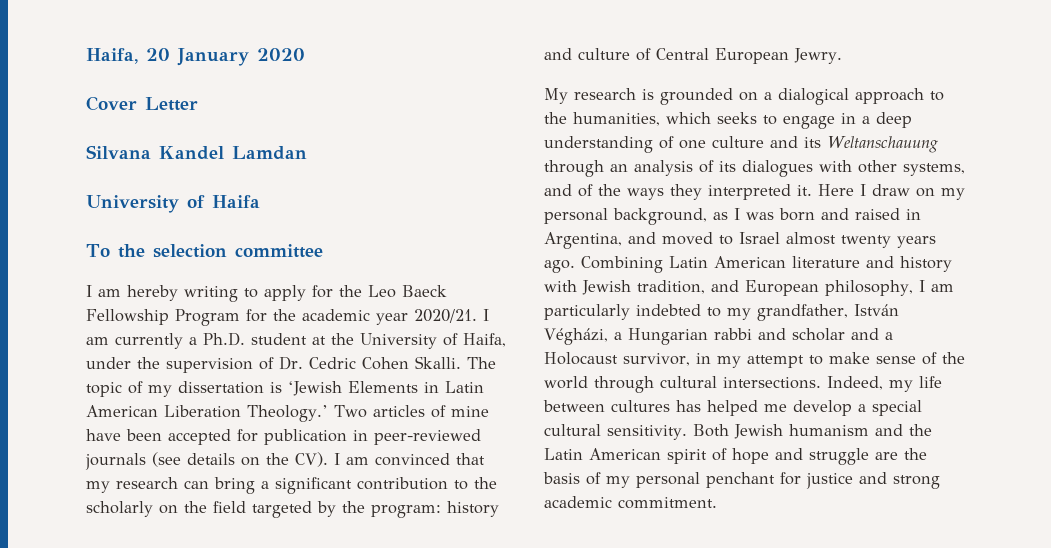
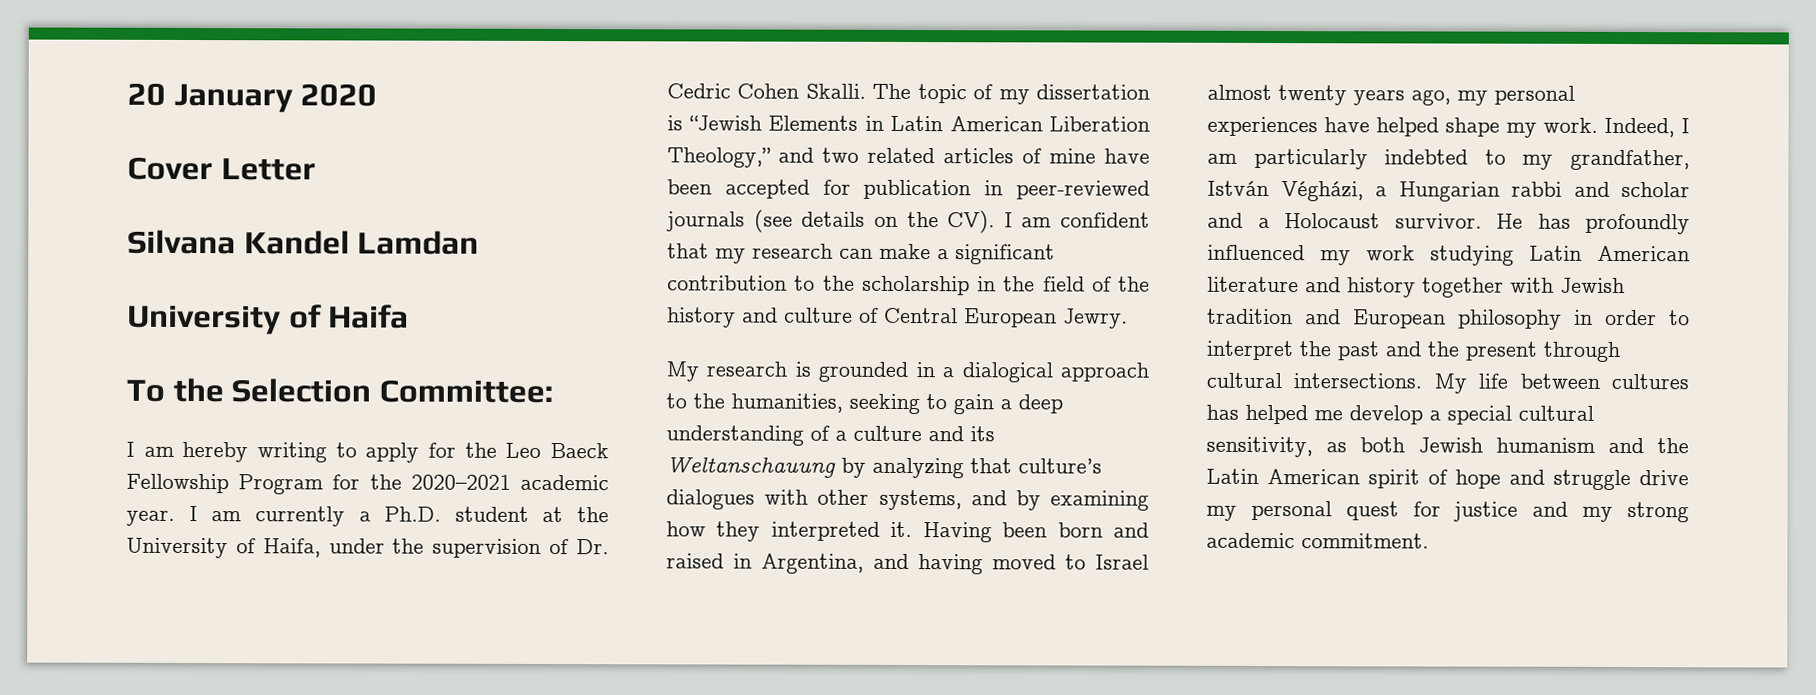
[86,48,138,64] Haifa, -> (127, 94) none
[152,244,323,258] selection committee -> [231,378,553,404] Selection Committee:
[302,309,477,325] academic year 2020/21. -> [410,474,609,491] [126,509,175,526] 2020–2021 academic year.
[288,381,342,396] ‘Jewish -> [688,115,762,131] “Jewish
[247,405,367,422] Theology.’ Two -> [667,147,935,168] Theology,” and two related
[375,453,450,466] convinced -> [1060,212,1150,228] confident
[214,477,255,494] bring -> [879,243,931,260] make
[86,501,441,518] scholarly on the field targeted by the program: -> [861,275,1150,296] scholarship in the field of the
[739,92,758,101] on -> [915,362,935,378] in
[666,112,856,129] which seeks to engage in -> [849,393,994,415] seeking to gain
[679,140,706,149] one -> [835,430,847,441] a
[544,160,736,177] through an analysis of its -> [841,457,1102,479] by analyzing that culture’s
[578,184,965,200] [544,208,774,225] of the ways they interpreted it. Here I draw on my personal background, as I was -> [1015,490,1149,511] [666,521,1048,543] by examining how they interpreted it. Having been
(656, 238) none -> [918,554,983,575] having
[544,256,952,273] [544,280,913,296] ago. Combining Latin American literature and history with Jewish tradition, and European philosophy, -> [1411,85,1575,106] [1207,116,1675,138] ago, my personal experiences have helped shape my work. Indeed,
[623,352,965,368] [544,376,588,389] survivor, in my attempt to make sense of the world -> [1394,213,1690,235] [1207,244,1690,266] [1207,276,1625,298] [1207,308,1690,330] [1206,340,1538,361] survivor. He has profoundly influenced my work studying Latin American literature and history together with Jewish tradition and European philosophy in order to interpret the past and the present
[827,376,913,392] Indeed, my -> [1433,373,1467,394] My
[607,424,729,440] sensitivity. Both -> [1206,436,1405,458] sensitivity, as both
[875,448,927,460] [543,472,775,488] are the basis of my personal penchant -> [1639,470,1689,486] [1206,500,1399,521] drive my personal quest
(887, 478) none -> [1582,506,1614,522] my

